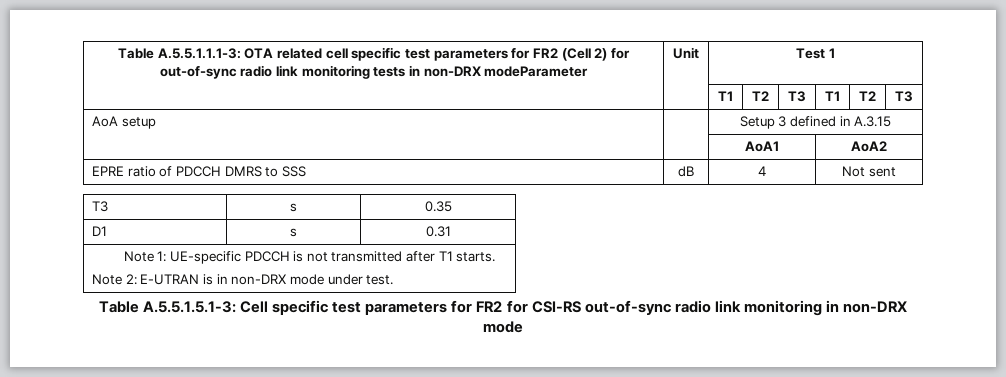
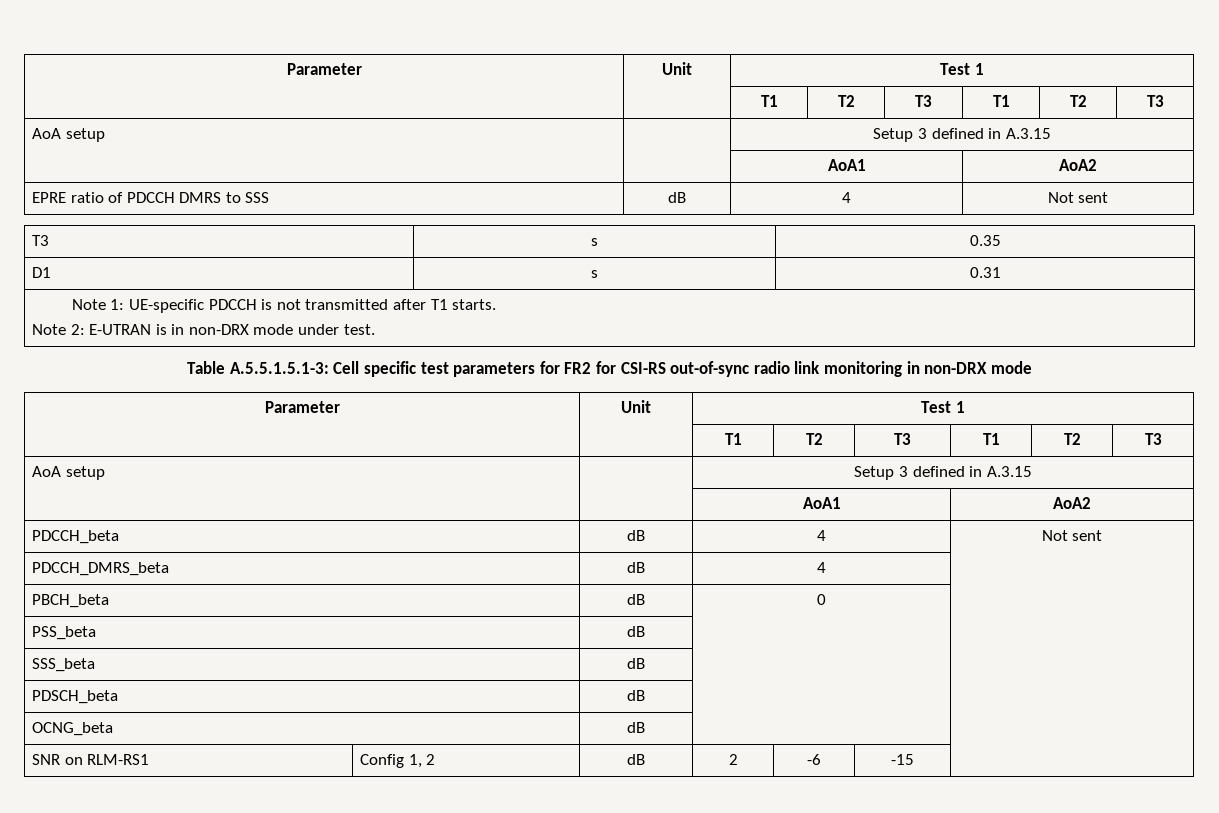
[118,47,630,61] [159,65,589,79] Table A.5.5.1.1.1-3: OTA related cell specific test parameters for FR2 (Cell 2) for out-of-sync radio link monitoring tests in non-DRX modeParameter -> [286,63,362,75] Parameter
(523, 327) none -> [264,401,340,413] [621,400,651,413] [921,401,965,413] [724,433,742,445] [805,433,823,445] [894,433,911,445] [982,433,1000,445] [1063,433,1081,445] [1144,433,1162,445] [31,466,105,480] [854,466,1032,480] [802,497,841,509] [1053,497,1091,509] [31,530,119,544] [627,530,645,541] [817,530,826,541] [1041,530,1103,541] [31,562,169,576] [627,562,645,573] [817,562,826,573] [31,594,109,608] [627,594,645,605] [817,594,826,605] [31,626,96,640] [627,626,645,637] [31,658,95,672] [627,658,645,669] [31,690,118,704] [627,690,645,701] [31,722,113,736] [627,722,645,733] [31,754,150,765] [359,754,436,768] [627,754,645,765] [728,754,738,765] [807,754,821,765] [891,754,914,765] // Parameter | Unit | Test 1 // | | T1 | T2 | T3 | T1 | T2 | T3 // AoA setup | | Setup 3 defined in A.3.15 // | | AoA1 | AoA2 // PDCCH_beta | dB | 4 | Not sent // PDCCH_DMRS_beta | dB | 4 | // PBCH_beta | dB | 0 | // PSS_beta | dB | | // SSS_beta | dB | | // PDSCH_beta | dB | | // OCNG_beta | dB | | // SNR on RLM-RS1 | Config 1, 2 | dB | 2 | -6 | -15 |

